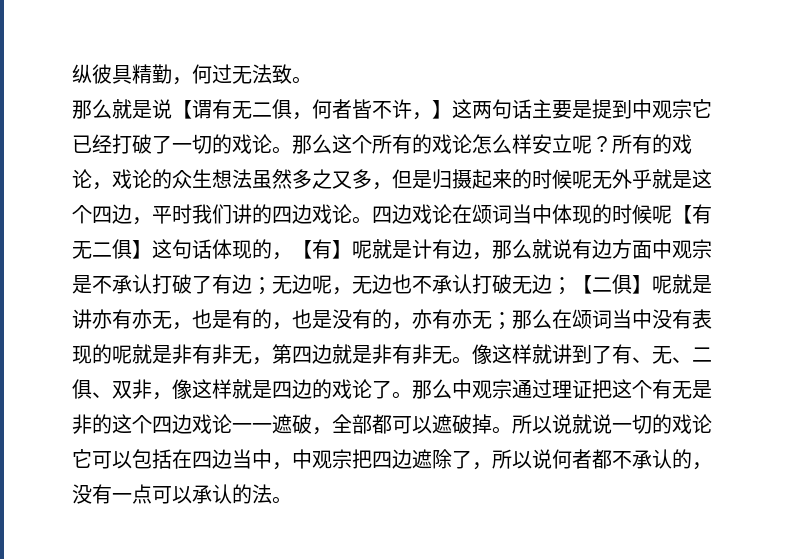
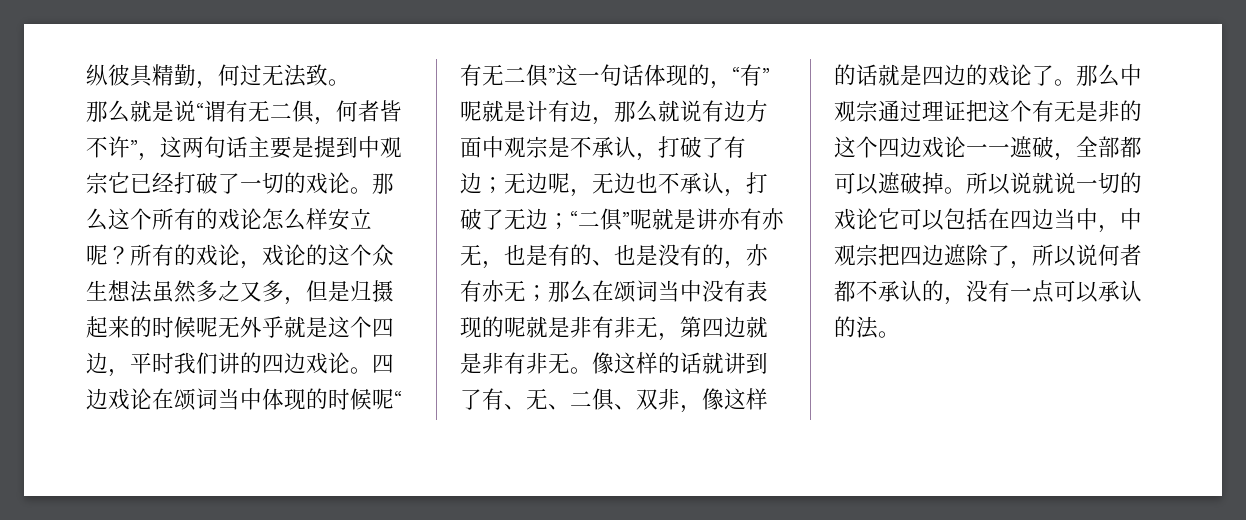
[172,100,192,119] 【 -> [196,103,204,119] “
[412,100,452,120] ，】 -> [130,140,160,161] ”，
(172, 179) none -> [328,244,372,266] 这个
[672,204,712,224] [72,239,172,259] 【有无二俱】这 -> [394,391,402,407] [460,64,600,87] “有无二俱”这一
[292,239,352,259] 【有】 -> [732,64,770,86] “有”
(152, 284) none -> [636,153,658,161] ，
[472,274,652,295] 打破无边；【二俱】 -> [724,172,768,197] [460,208,630,231] ，打破了无边；“二俱”
[272,322,292,330] ， -> [592,260,614,266] 、
(532, 354) none -> [658,352,702,374] 的话
(232, 389) none -> [834,64,878,86] 的话

